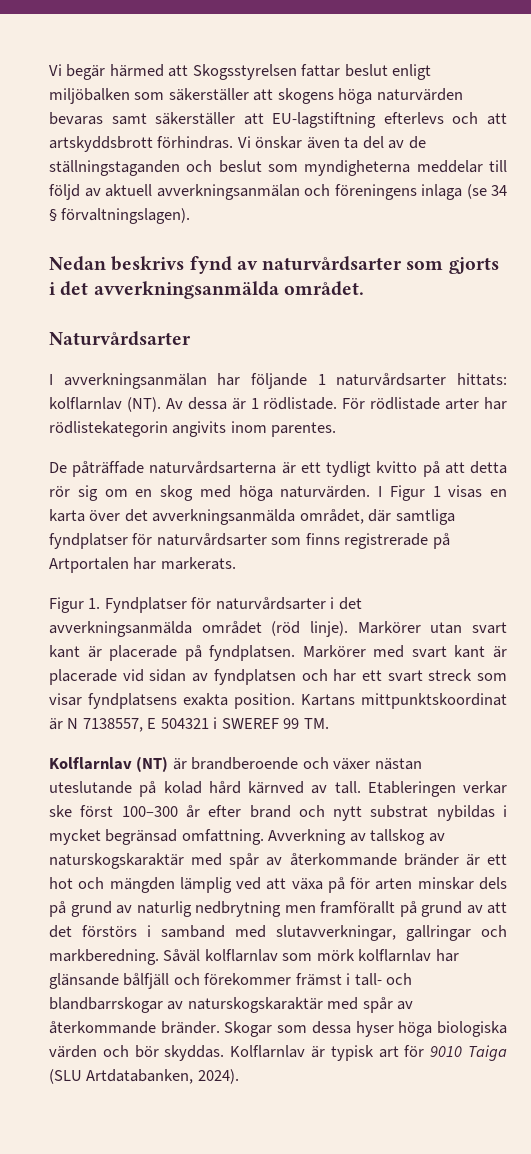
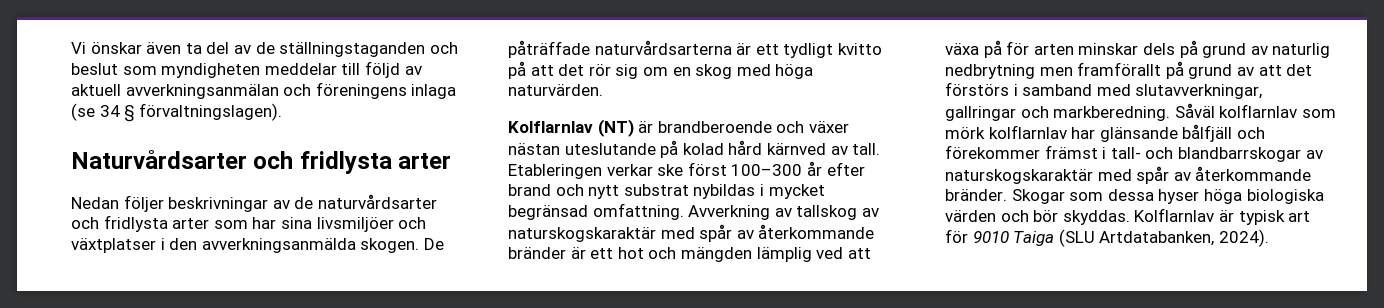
[49,64,432,80] [49,88,463,104] [49,112,507,128] [49,136,251,152] Vi begär härmed att Skogsstyrelsen fattar beslut enligt miljöbalken som säkerställer att skogens höga naturvärden bevaras samt säkerställer att EU-lagstiftning efterlevs och att artskyddsbrott förhindras. Vi -> [71,42,86,54] Vi
[304,160,411,176] myndigheterna -> [161,63,261,78] myndigheten
[49,256,499,274] [49,281,364,299] [49,331,191,346] [49,373,508,389] [49,397,507,412] [49,421,337,437] Nedan beskrivs fynd av naturvårdsarter som gjorts i det avverkningsanmälda området. // Naturvårdsarter // I avverkningsanmälan har följande 1 naturvårdsarter hittats: kolflarnlav (NT). Av dessa är 1 rödlistade. För rödlistade arter har rödlistekategorin angivits inom parentes. // -> [71,150,452,174] [71,194,437,212] [71,215,427,232] [71,238,420,253] Naturvårdsarter och fridlysta arter // Nedan följer beskrivningar av de naturvårdsarter och fridlysta arter som har sina livsmiljöer och växtplatser i den avverkningsanmälda skogen.
[470,461,508,474] detta -> [558,64,585,76] det
[378,485,507,501] [49,509,455,525] [49,533,450,549] [49,557,236,573] [49,597,362,613] [49,621,508,637] [49,645,507,661] [49,669,507,685] [49,693,507,709] [49,717,329,732] I Figur 1 visas en karta över det avverkningsanmälda området, där samtliga fyndplatser för naturvårdsarter som finns registrerade på Artportalen har markerats. // Figur 1. Fyndplatser för naturvårdsarter i det avverkningsanmälda området (röd linje). Markörer utan svart kant är placerade på fyndplatsen. Markörer med svart kant är placerade vid sidan av fyndplatsen och har ett svart streck som visar fyndplatsens exakta position. Kartans mittpunktskoordinat är N 7138557, E 504321 i SWEREF 99 TM. -> (603, 90) none

